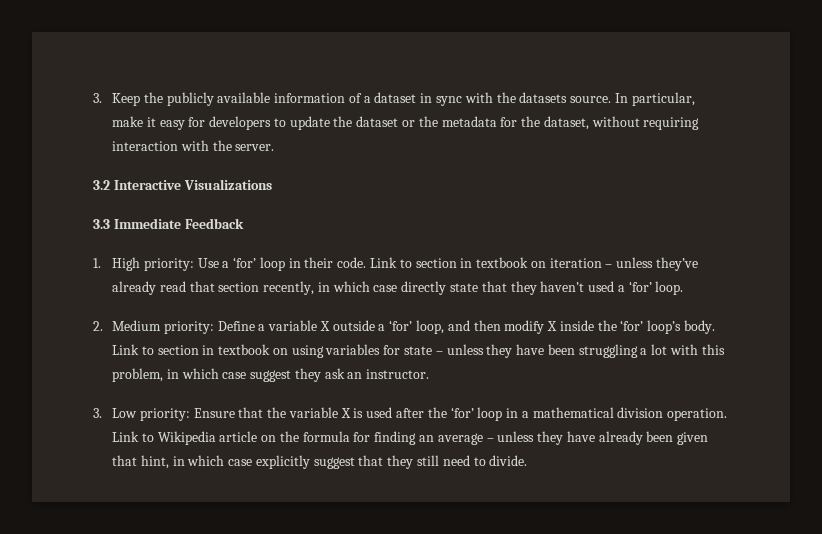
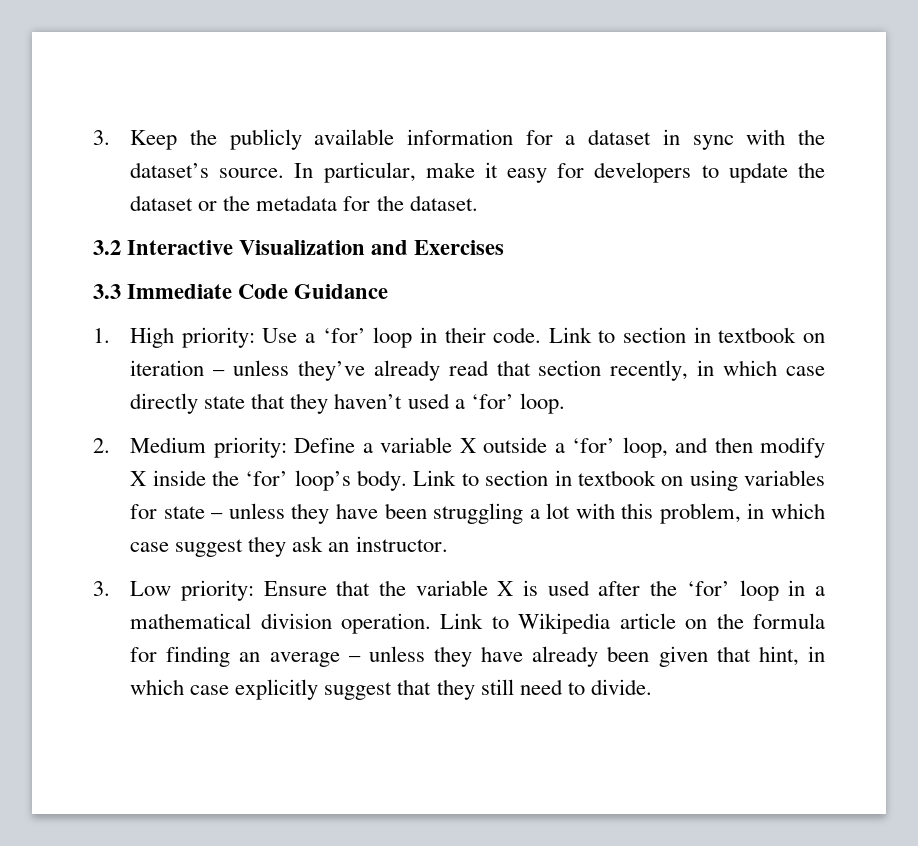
[348,93,362,103] of -> [525,130,553,145] for
[519,92,568,103] datasets -> [130,162,210,178] dataset’s
[543,116,700,130] [111,140,275,151] dataset, without requiring interaction with the server. -> [409,195,478,211] dataset.
[183,179,272,190] Visualizations -> [239,240,505,255] Visualization and Exercises
[184,218,244,229] Feedback -> [238,284,389,299] Code Guidance

